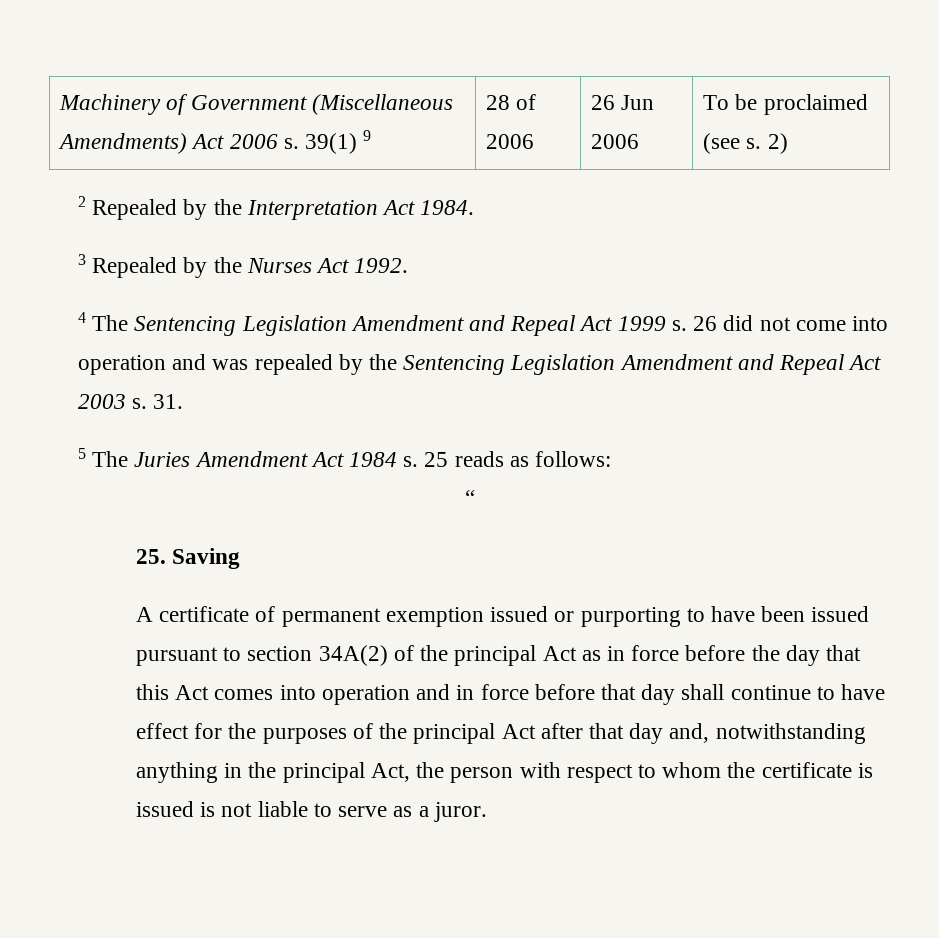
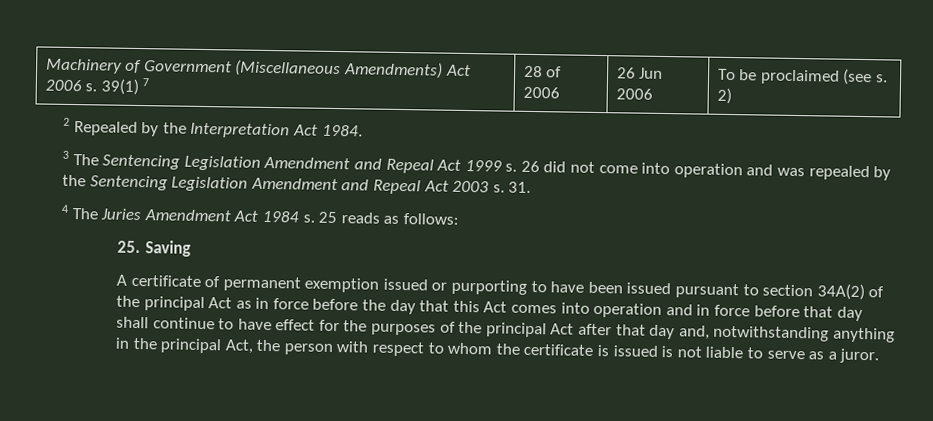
[363,130,372,141] 9 -> [142,78,150,87] 7
[92,257,409,278] [78,312,87,323] Repealed by the Nurses Act 1992. // 4 -> (69, 154) none
[78,448,87,459] 5 -> [60,204,69,213] 4
[464,490,475,506] // “ -> (459, 219) none

